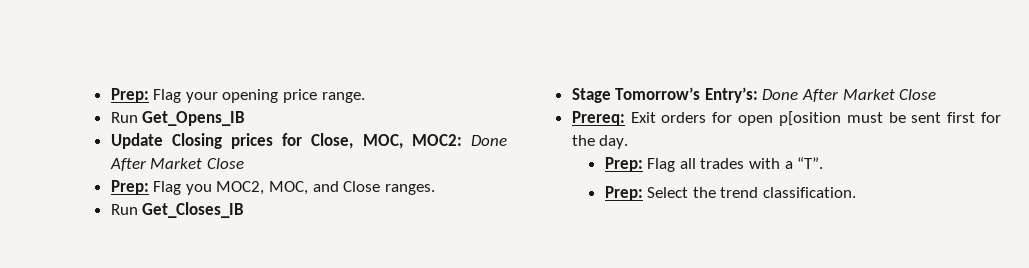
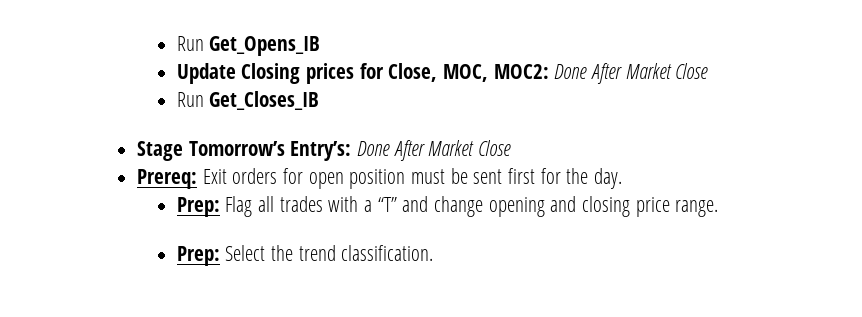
[110,88,365,103] Prep: Flag your opening price range. // -> (176, 43) none
[110,180,435,195] // Prep: Flag you MOC2, MOC, and Close ranges. -> (709, 71) none
[778,111,841,126] p[osition -> [349,169,406,189] position
[797,157,824,169] “T”. -> [377,196,719,217] “T” and change opening and closing price range.

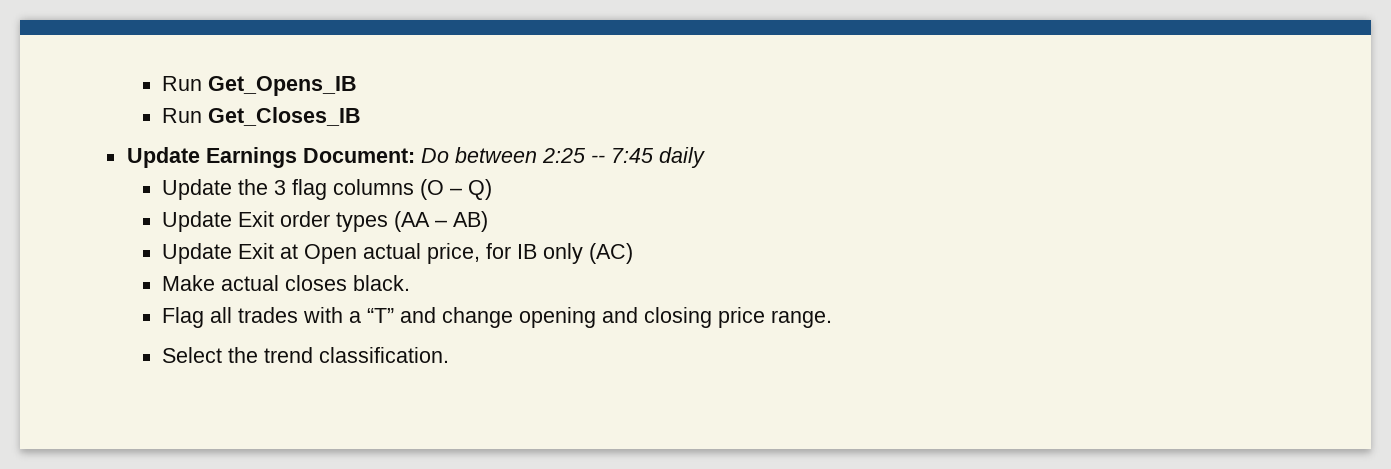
[176,63,709,84] [176,91,320,110] [137,140,512,161] [137,168,623,189] [176,197,220,217] Update Closing prices for Close, MOC, MOC2: Done After Market Close // Run Get_Closes_IB // Stage Tomorrow’s Entry’s: Done After Market Close // Prereq: Exit orders for open position must be sent first for the day. // Prep: -> [162,107,362,126] [126,147,705,168] [162,179,493,200] [162,211,489,232] [162,243,634,264] [162,275,411,291] Run Get_Closes_IB // Update Earnings Document: Do between 2:25 -- 7:45 daily // Update the 3 flag columns (O – Q) // Update Exit order types (AA – AB) // Update Exit at Open actual price, for IB only (AC) // Make actual closes black. //
[176,246,220,266] Prep: -> (833, 319) none

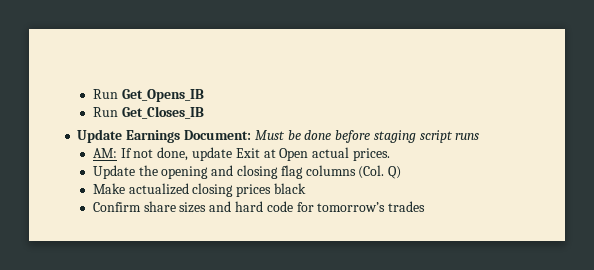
[420,147,705,168] [162,179,493,200] [162,211,489,232] [162,243,634,264] [162,275,411,291] [162,307,833,328] [162,347,450,363] Do between 2:25 -- 7:45 daily // Update the 3 flag columns (O – Q) // Update Exit order types (AA – AB) // Update Exit at Open actual price, for IB only (AC) // Make actual closes black. // Flag all trades with a “T” and change opening and closing price range. // Select the trend classification. -> [254,130,480,143] [92,147,390,161] [92,165,402,179] [92,183,307,197] [92,201,426,213] Must be done before staging script runs // AM: If not done, update Exit at Open actual prices. // Update the opening and closing flag columns (Col. Q) // Make actualized closing prices black // Confirm share sizes and hard code for tomorrow’s trades

